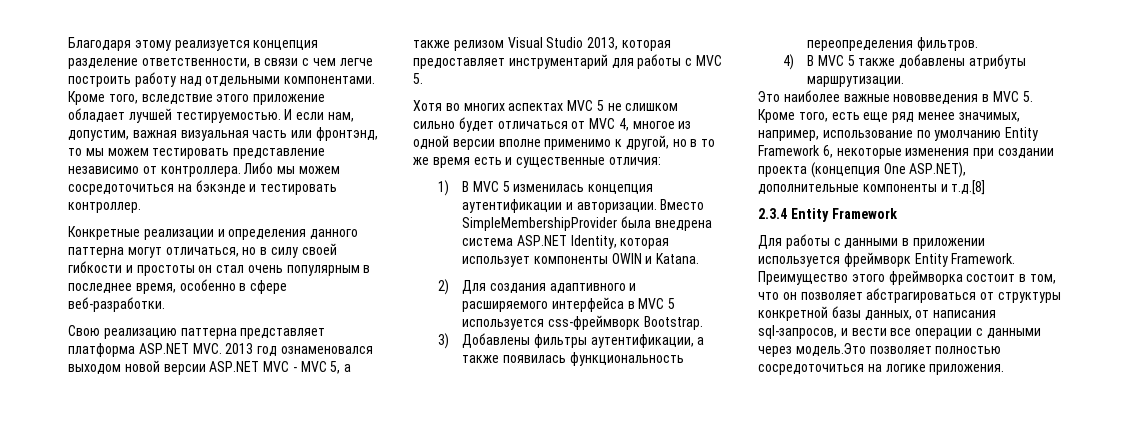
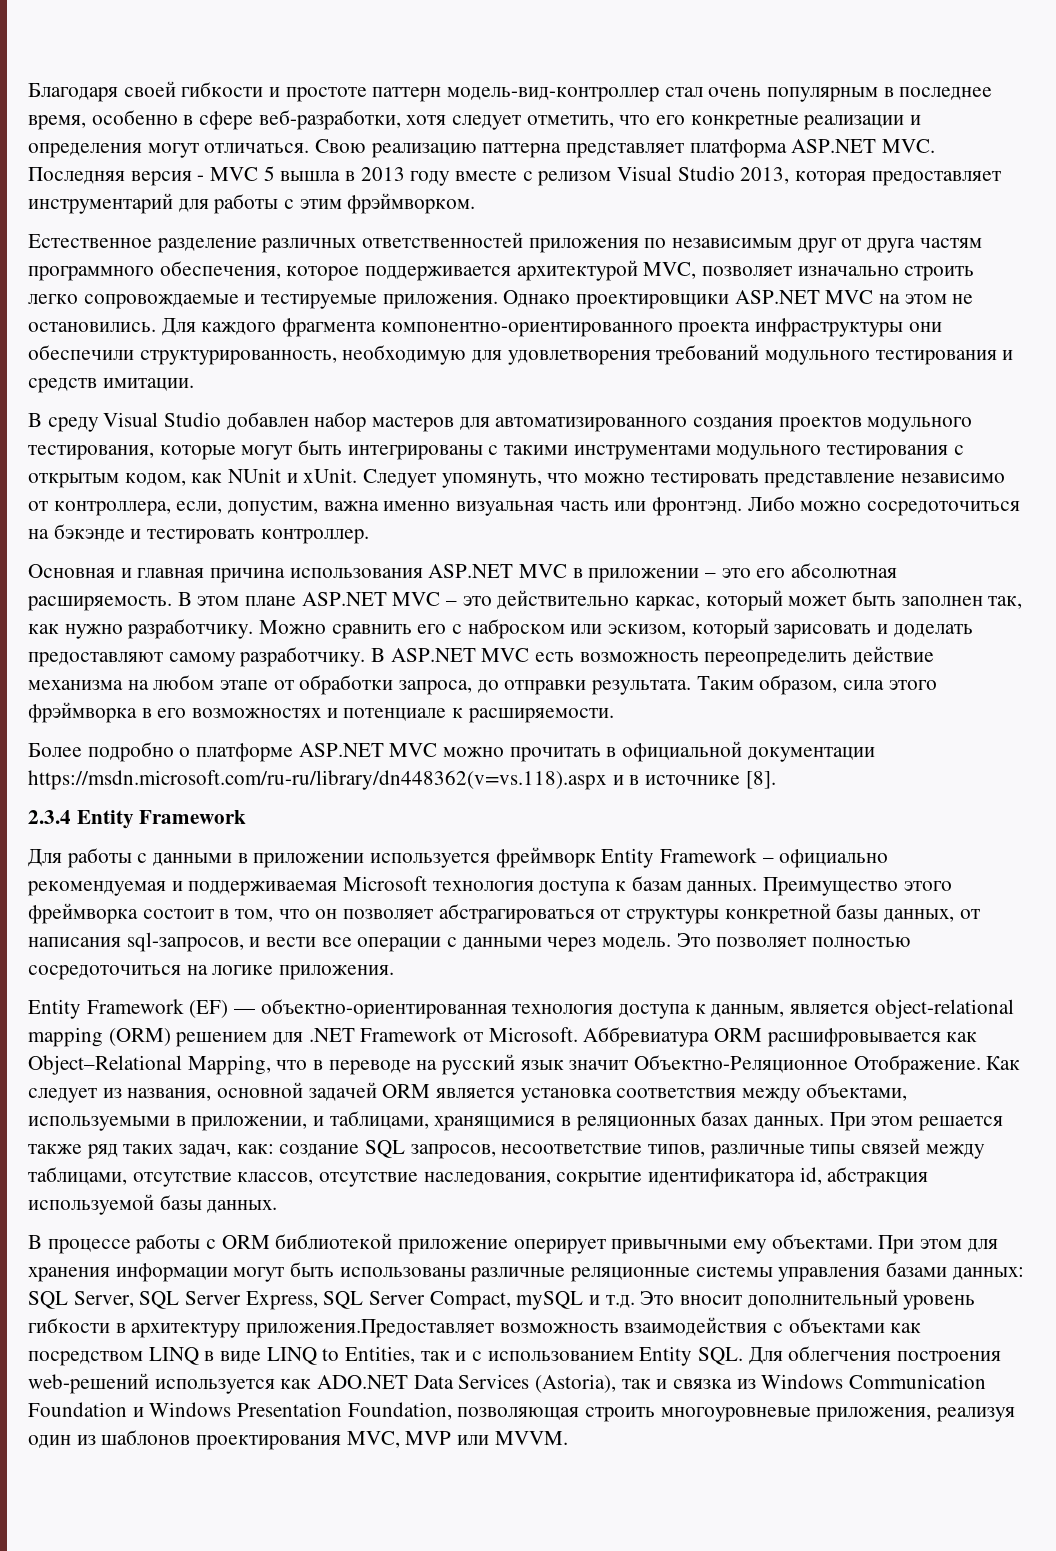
[134,40,319,51] [68,58,373,69] [68,72,376,87] [68,91,326,105] [68,108,354,123] [68,127,378,141] [68,148,326,159] [68,162,340,177] [68,180,338,195] [68,202,141,213] [68,226,359,240] [68,243,337,258] [68,261,213,276] этому реализуется концепция разделение ответственности, в связи с чем легче построить работу над отдельными компонентами. Кроме того, вследствие этого приложение обладает лучшей тестируемостью. И если нам, допустим, важная визуальная часть или фронтэнд, то мы можем тестировать представление независимо от контроллера. Либо мы можем сосредоточиться на бэкэнде и тестировать контроллер. // Конкретные реализации и определения данного паттерна могут отличаться, но в силу своей гибкости и простоты он -> [123,81,660,102] своей гибкости и простоте паттерн модель-вид-контроллер
[68,297,165,312] веб-разработки. // -> [258,110,922,130] [28,143,310,158] веб-разработки, хотя следует отметить, что его конкретные реализации и определения могут отличаться.
[225,343,373,356] [68,360,352,375] [413,40,450,48] 2013 год ознаменовался выходом новой версии ASP.NET MVC - MVC 5, а также -> [28,166,533,186] Последняя версия - MVC 5 вышла в 2013 году вместе с
[695,55,722,66] [413,73,423,84] [413,100,679,111] [413,117,692,132] [413,135,716,150] [413,157,661,168] [437,180,654,196] [461,199,705,213] [461,216,712,231] [461,235,670,249] [461,253,700,267] [437,279,637,295] [461,297,676,312] [461,315,703,330] [437,333,705,349] [461,352,684,366] [806,37,978,51] [782,54,1026,70] [806,76,904,87] [758,90,1033,104] [758,109,1020,123] [758,127,1039,141] [758,145,1054,159] [758,162,967,178] [758,180,986,195] MVC 5. // Хотя во многих аспектах MVC 5 не слишком сильно будет отличаться от MVC 4, многое из одной версии вполне применимо к другой, но в то же время есть и существенные отличия: // 1) В MVC 5 изменилась концепция аутентификации и авторизации. Вместо SimpleMembershipProvider была внедрена система ASP.NET Identity, которая использует компоненты OWIN и Katana. // 2) Для создания адаптивного и расширяемого интерфейса в MVC 5 используется css-фреймворк Bootstrap. // 3) Добавлены фильтры аутентификации, а также появилась функциональность переопределения фильтров. // 4) В MVC 5 также добавлены атрибуты маршрутизации. // Это наиболее важные нововведения в MVC 5. Кроме того, есть еще ряд менее значимых, например, использование по умолчанию Entity Framework 6, некоторые изменения при создании проекта (концепция One ASP.NET), дополнительные компоненты и т.д.[8] -> [299,193,476,214] [28,232,982,253] [28,260,975,281] [28,290,974,309] [28,318,942,337] [28,344,1014,365] [28,378,194,393] [28,412,973,432] [28,440,964,460] [28,468,1006,488] [28,496,1021,516] [28,524,369,544] [28,563,898,583] [27,590,1023,611] [28,618,973,639] [28,646,935,667] [28,675,937,695] [28,702,614,723] [28,741,875,762] [28,770,776,790] этим фрэймворком. // Естественное разделение различных ответственностей приложения по независимым друг от друга частям программного обеспечения, которое поддерживается архитектурой MVC, позволяет изначально строить легко сопровождаемые и тестируемые приложения. Однако проектировщики ASP.NET MVC на этом не остановились. Для каждого фрагмента компонентно-ориентированного проекта инфраструктуры они обеспечили структурированность, необходимую для удовлетворения требований модульного тестирования и средств имитации. // В среду Visual Studio добавлен набор мастеров для автоматизированного создания проектов модульного тестирования, которые могут быть интегрированы с такими инструментами модульного тестирования с открытым кодом, как NUnit и xUnit. Следует упомянуть, что можно тестировать представление независимо от контроллера, если, допустим, важна именно визуальная часть или фронтэнд. Либо можно сосредоточиться на бэкэнде и тестировать контроллер. // Основная и главная причина использования ASP.NET MVC в приложении – это его абсолютная расширяемость. В этом плане ASP.NET MVC – это действительно каркас, который может быть заполнен так, как нужно разработчику. Можно сравнить его с наброском или эскизом, который зарисовать и доделать предоставляют самому разработчику. В ASP.NET MVC есть возможность переопределить действие механизма на любом этапе от обработки запроса, до отправки результата. Таким образом, сила этого фрэймворка в его возможностях и потенциале к расширяемости. // Более подробно о платформе ASP.NET MVC можно прочитать в официальной документации https://msdn.microsoft.com/ru-ru/library/dn448362(v=vs.118).aspx и в источнике [8].
[951,253,1016,264] Framework. -> [660,848,889,868] [27,876,758,896] Framework – официально рекомендуемая и поддерживаемая Microsoft технология доступа к базам данных.
[795,343,866,356] модель.Это -> [602,933,711,950] модель. Это
(1005, 369) none -> [28,999,1014,1019] [28,1027,978,1047] [28,1054,1021,1075] [28,1082,907,1103] [28,1111,1004,1131] [28,1138,985,1159] [28,1167,929,1187] [28,1194,278,1215] [28,1233,998,1254] [28,1262,1024,1282] [28,1289,976,1310] [28,1317,922,1338] [28,1346,1002,1366] [28,1373,987,1394] [28,1402,1016,1422] [28,1430,568,1450] // Entity Framework (EF) — объектно-ориентированная технология доступа к данным, является object-relational mapping (ORM) решением для .NET Framework от Microsoft. Аббревиатура ORM расшифровывается как Object–Relational Mapping, что в переводе на русский язык значит Объектно-Реляционное Отображение. Как следует из названия, основной задачей ORM является установка соответствия между объектами, используемыми в приложении, и таблицами, хранящимися в реляционных базах данных. При этом решается также ряд таких задач, как: создание SQL запросов, несоответствие типов, различные типы связей между таблицами, отсутствие классов, отсутствие наследования, сокрытие идентификатора id, абстракция используемой базы данных. // В процессе работы с ORM библиотекой приложение оперирует привычными ему объектами. При этом для хранения информации могут быть использованы различные реляционные системы управления базами данных: SQL Server, SQL Server Express, SQL Server Compact, mySQL и т.д. Это вносит дополнительный уровень гибкости в архитектуру приложения.Предоставляет возможность взаимодействия с объектами как посредством LINQ в виде LINQ to Entities, так и с использованием Entity SQL. Для облегчения построения web-решений используется как ADO.NET Data Services (Astoria), так и связка из Windows Communication Foundation и Windows Presentation Foundation, позволяющая строить многоуровневые приложения, реализуя один из шаблонов проектирования MVC, MVP или MVVM.

